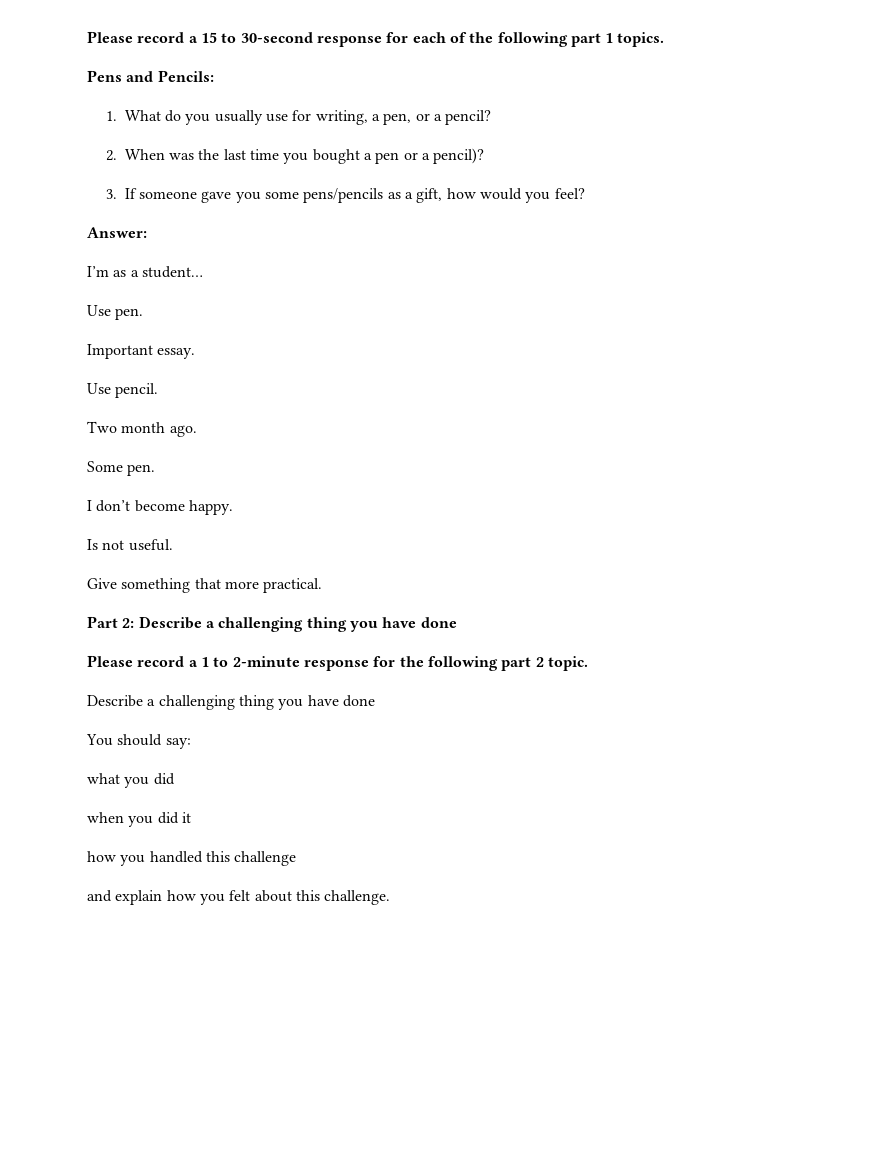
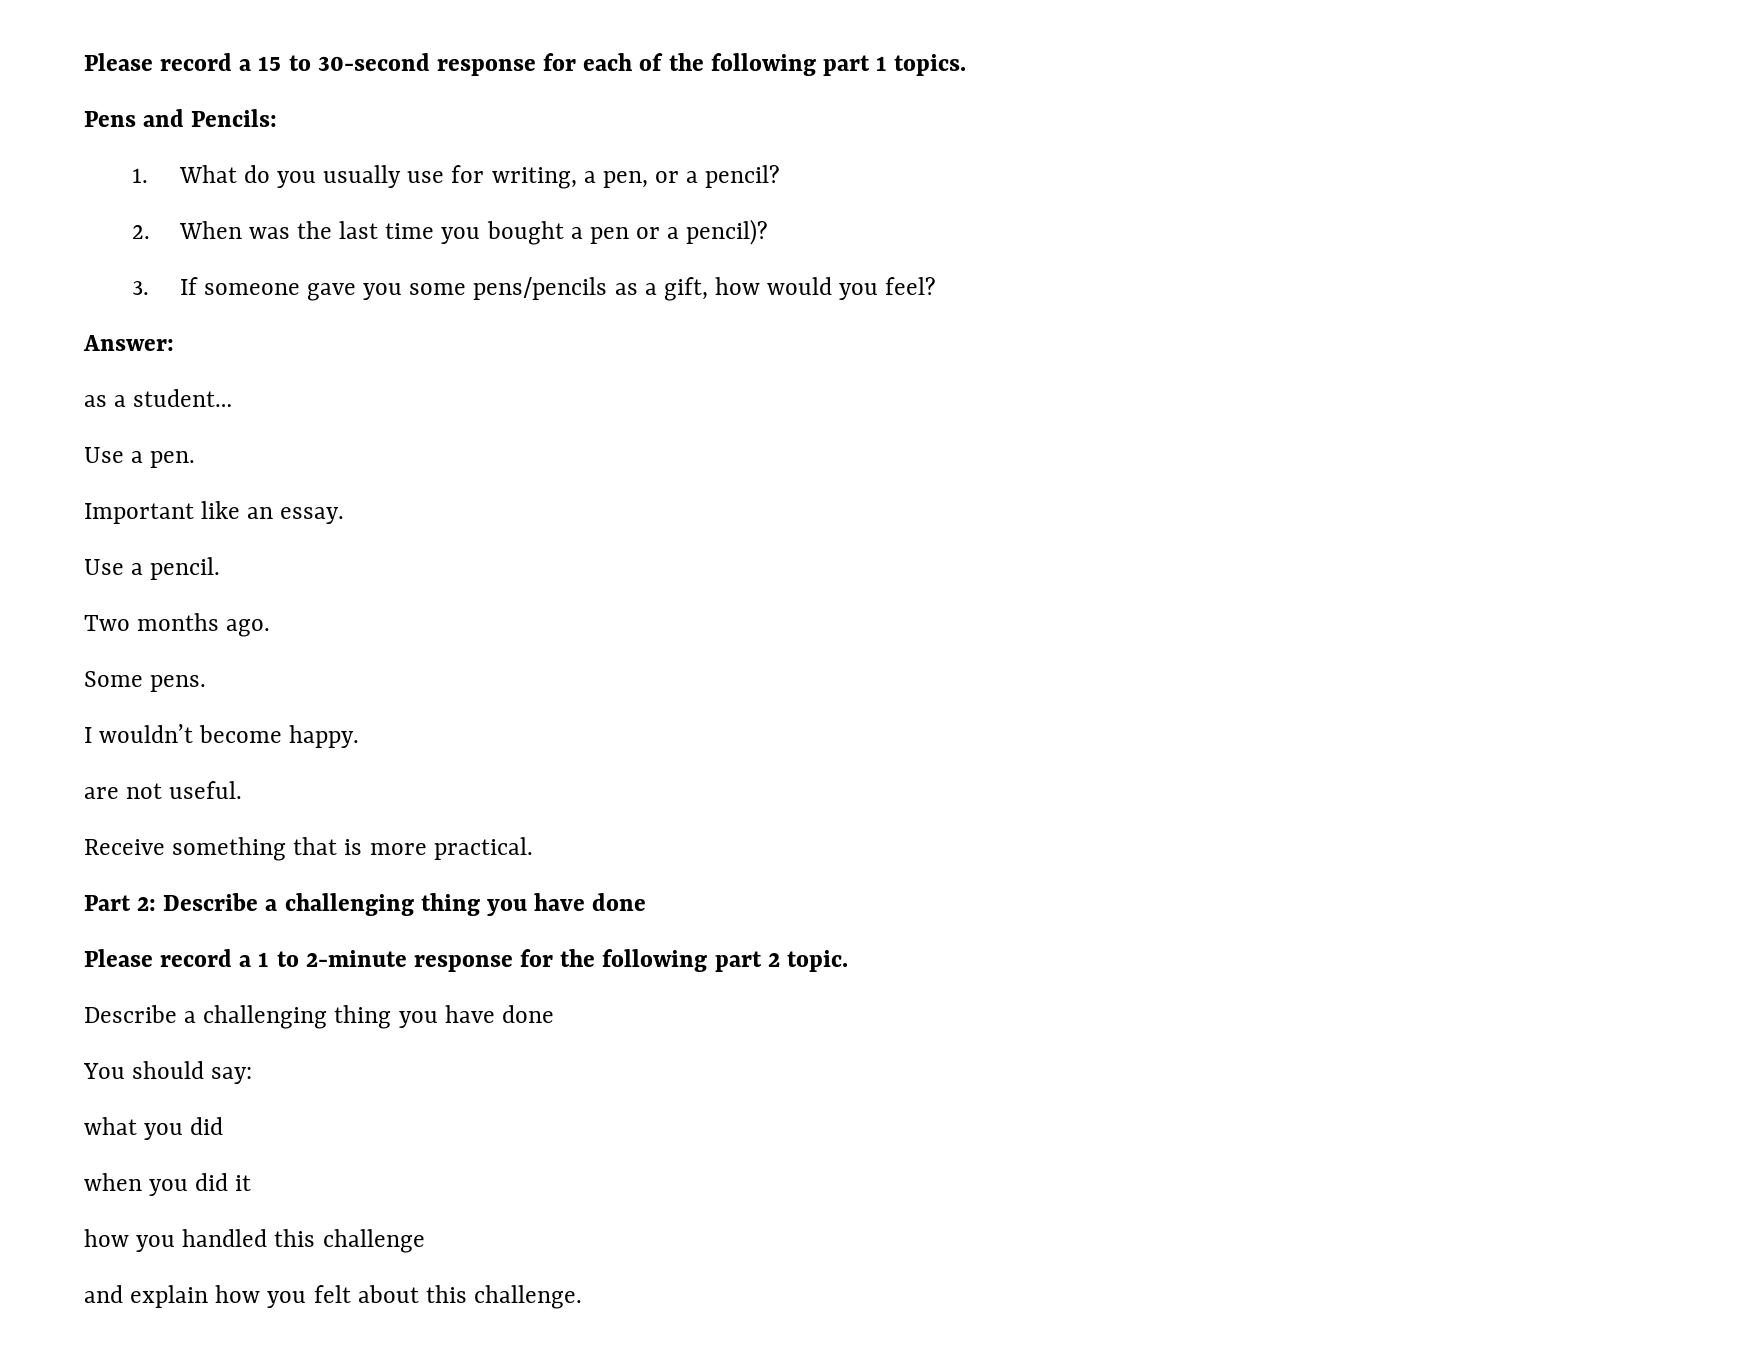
[87,266,109,277] I’m -> (174, 343) none
(111, 310) none -> [131,451,144,463] a
(153, 351) none -> [201,501,274,519] like an
(111, 388) none -> [131,563,144,575] a
[121,422,166,433] month -> [137,613,220,631] months
[127,464,156,476] [87,500,131,512] pen. // I don’t -> [150,675,207,692] [84,724,194,743] pens. // I wouldn’t
[87,539,98,550] Is -> [84,787,119,799] are
[87,578,117,589] Give -> [84,839,165,855] Receive
(221, 583) none -> [344,839,363,855] is

